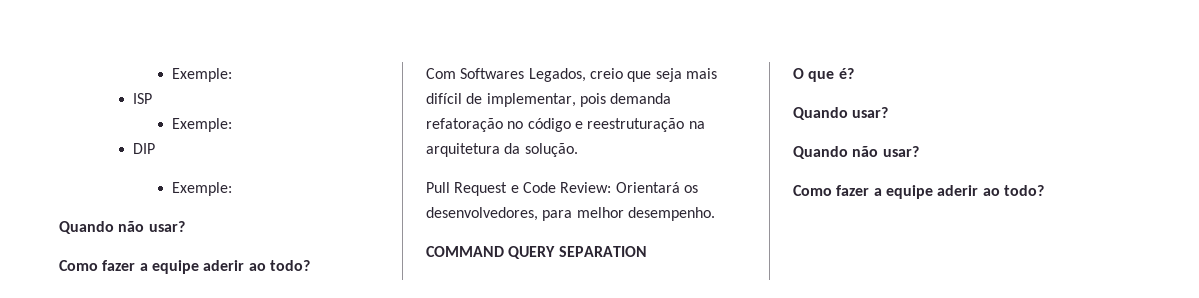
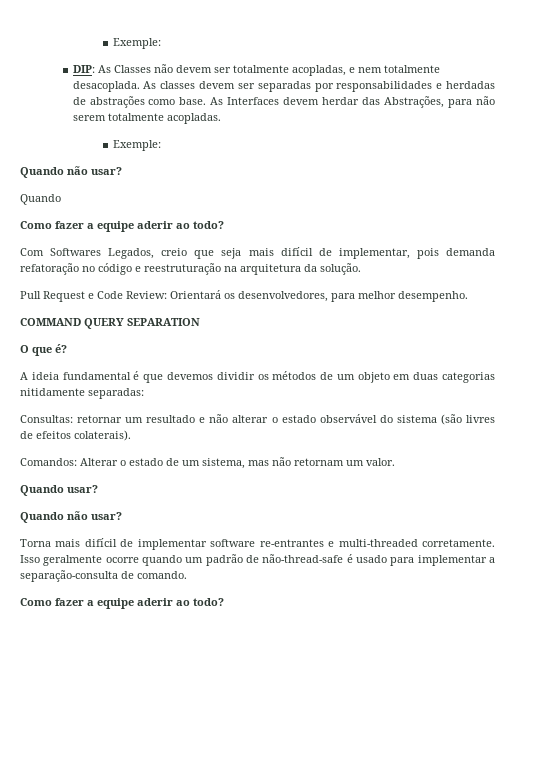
[172,68,233,82] [133,93,153,104] [172,118,233,132] [133,143,156,154] Exemple: // ISP // Exemple: // DIP -> [112,38,161,49] [72,64,440,76] [72,81,496,92] [72,96,496,108] [72,113,221,124] Exemple: // DIP: As Classes não devem ser totalmente acopladas, e nem totalmente desacoplada. As classes devem ser separadas por responsabilidades e herdadas de abstrações como base. As Interfaces devem herdar das Abstrações, para não serem totalmente acopladas.
(185, 226) none -> [20,194,61,205] // Quando
(854, 73) none -> [20,371,495,383] [20,388,144,399] [20,414,496,425] [20,430,131,441] [20,457,395,469] // A ideia fundamental é que devemos dividir os métodos de um objeto em duas categorias nitidamente separadas: // Consultas: retornar um resultado e não alterar o estado observável do sistema (são livres de efeitos colaterais). // Comandos: Alterar o estado de um sistema, mas não retornam um valor.
(919, 151) none -> [20,538,496,550] [20,554,495,566] [20,570,187,582] // Torna mais difícil de implementar software re-entrantes e multi-threaded corretamente. Isso geralmente ocorre quando um padrão de não-thread-safe é usado para implementar a separação-consulta de comando.

